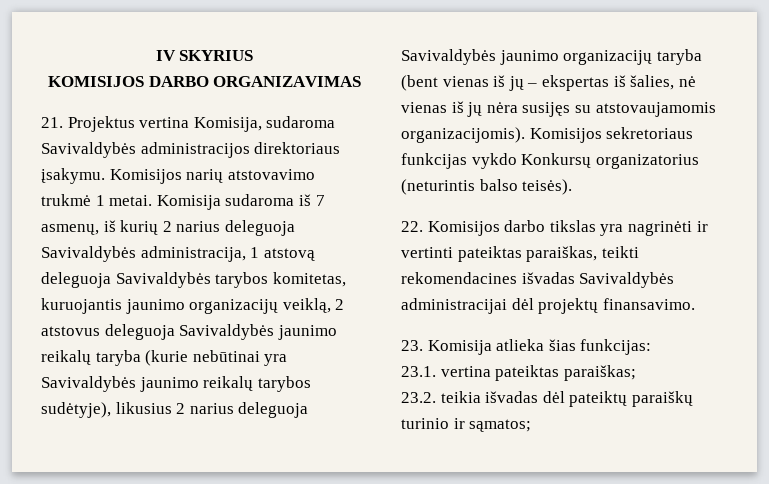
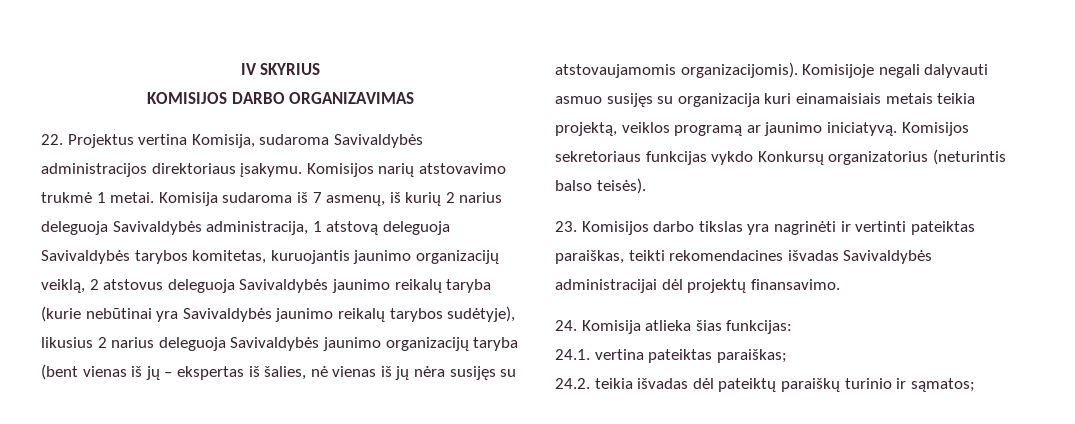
[41,117,63,128] 21. -> [41,134,63,145] 22.
(525, 135) none -> [802,64,989,78] [555,93,976,107] [555,122,897,136] Komisijoje negali dalyvauti asmuo susijęs su organizacija kuri einamaisiais metais teikia projektą, veiklos programą ar jaunimo iniciatyvą.
[401,221,423,232] 22. -> [555,221,577,232] 23.
[401,340,423,351] 23. -> [555,320,577,331] 24.
[401,366,436,377] 23.1. -> [555,349,590,360] 24.1.
[401,392,436,403] 23.2. -> [555,378,590,389] 24.2.

